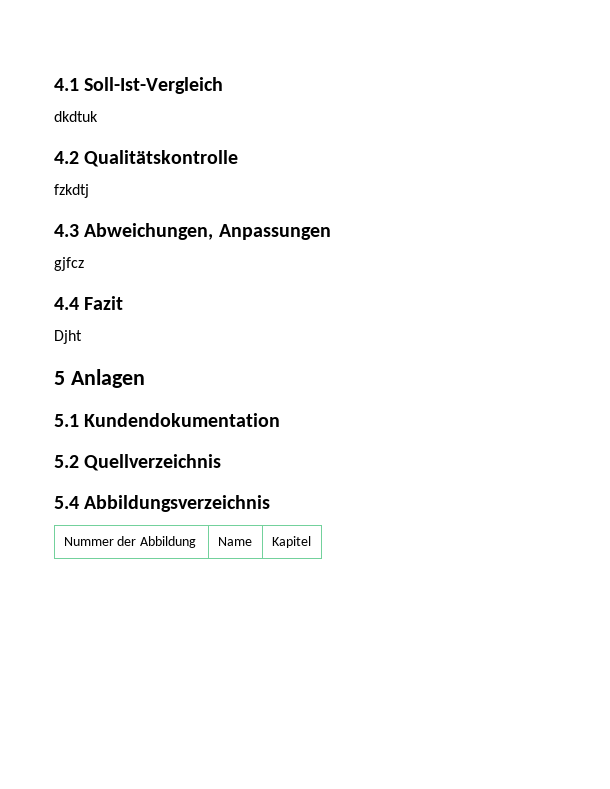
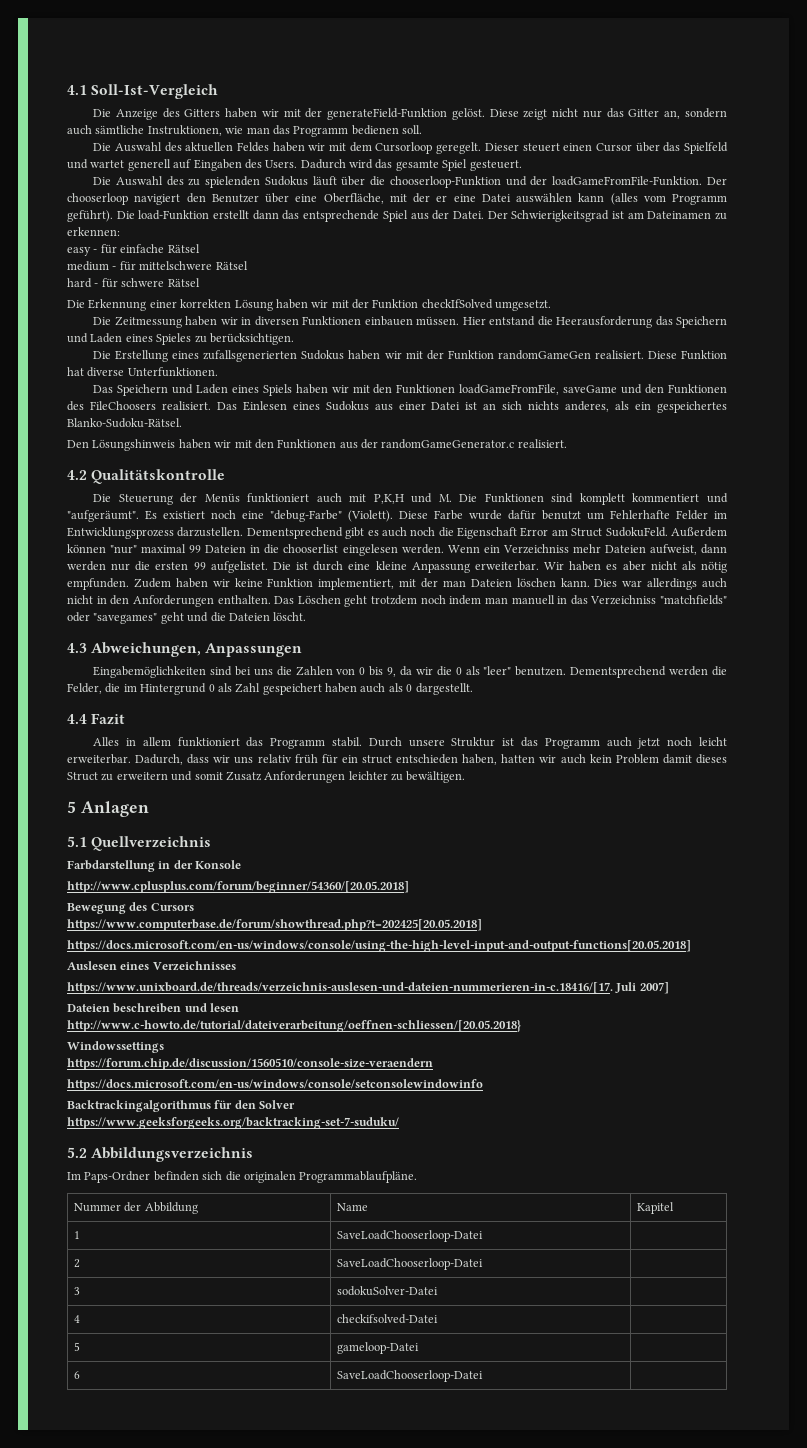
[54,111,98,122] [54,150,239,167] [54,184,89,198] [54,223,331,240] [54,257,84,271] [54,296,124,310] [54,330,82,344] [54,369,145,388] [54,413,281,427] [54,454,222,471] [54,495,271,512] dkdtuk // 4.2 Qualitätskontrolle // fzkdtj // 4.3 Abweichungen, Anpassungen // gjfcz // 4.4 Fazit // Djht // 5 Anlagen // 5.1 Kundendokumentation // 5.2 Quellverzeichnis // 5.4 Abbildungsverzeichnis -> [93,108,728,120] [67,125,422,137] [93,142,728,154] [67,159,522,171] [93,176,727,188] [67,193,727,205] [67,210,727,222] [67,227,120,236] [67,244,200,256] [67,261,248,271] [67,278,200,288] [67,299,552,311] [93,316,727,328] [67,333,294,345] [93,350,728,362] [67,367,218,377] [93,384,727,396] [67,401,728,413] [67,418,182,428] [67,439,567,451] [67,469,226,484] [93,493,728,505] [67,510,727,522] [67,527,727,539] [67,544,727,556] [67,561,727,573] [67,578,727,590] [67,595,727,607] [67,612,307,624] [67,642,303,657] [93,666,728,678] [67,683,473,695] [67,713,126,725] [93,737,728,749] [67,754,727,765] [67,771,466,783] [67,801,149,817] [67,836,212,851] [67,860,242,872] [67,881,409,893] [67,902,194,914] [67,919,482,931] [67,940,691,952] [67,961,236,971] [67,982,669,994] [67,1003,240,1013] [67,1020,521,1032] [67,1041,164,1053] [67,1058,433,1070] [67,1079,483,1091] [67,1100,296,1112] [67,1117,399,1129] [67,1147,254,1162] [67,1171,418,1183] Die Anzeige des Gitters haben wir mit der generateField-Funktion gelöst. Diese zeigt nicht nur das Gitter an, sondern auch sämtliche Instruktionen, wie man das Programm bedienen soll. // Die Auswahl des aktuellen Feldes haben wir mit dem Cursorloop geregelt. Dieser steuert einen Cursor über das Spielfeld und wartet generell auf Eingaben des Users. Dadurch wird das gesamte Spiel gesteuert. // Die Auswahl des zu spielenden Sudokus läuft über die chooserloop-Funktion und der loadGameFromFile-Funktion. Der chooserloop navigiert den Benutzer über eine Oberfläche, mit der er eine Datei auswählen kann (alles vom Programm geführt). Die load-Funktion erstellt dann das entsprechende Spiel aus der Datei. Der Schwierigkeitsgrad ist am Dateinamen zu erkennen: // easy - für einfache Rätsel // medium - für mittelschwere Rätsel // hard - für schwere Rätsel // Die Erkennung einer korrekten Lösung haben wir mit der Funktion checkIfSolved umgesetzt. // Die Zeitmessung haben wir in diversen Funktionen einbauen müssen. Hier entstand die Heerausforderung das Speichern und Laden eines Spieles zu berücksichtigen. // Die Erstellung eines zufallsgenerierten Sudokus haben wir mit der Funktion randomGameGen realisiert. Diese Funktion hat diverse Unterfunktionen. // Das Speichern und Laden eines Spiels haben wir mit den Funktionen loadGameFromFile, saveGame und den Funktionen des FileChoosers realisiert. Das Einlesen eines Sudokus aus einer Datei ist an sich nichts anderes, als ein gespeichertes Blanko-Sudoku-Rätsel. // Den Lösungshinweis haben wir mit den Funktionen aus der randomGameGenerator.c realisiert. // 4.2 Qualitätskontrolle // Die Steuerung der Menüs funktioniert auch mit P,K,H und M. Die Funktionen sind komplett kommentiert und "aufgeräumt". Es existiert noch eine "debug-Farbe" (Violett). Diese Farbe wurde dafür benutzt um Fehlerhafte Felder im Entwicklungsprozess darzustellen. Dementsprechend gibt es auch noch die Eigenschaft Error am Struct SudokuFeld. Außerdem können "nur" maximal 99 Dateien in die chooserlist eingelesen werden. Wenn ein Verzeichniss mehr Dateien aufweist, dann werden nur die ersten 99 aufgelistet. Die ist durch eine kleine Anpassung erweiterbar. Wir haben es aber nicht als nötig empfunden. Zudem haben wir keine Funktion implementiert, mit der man Dateien löschen kann. Dies war allerdings auch nicht in den Anforderungen enthalten. Das Löschen geht trotzdem noch indem man manuell in das Verzeichniss "matchfields" oder "savegames" geht und die Dateien löscht. // 4.3 Abweichungen, Anpassungen // Eingabemöglichkeiten sind bei uns die Zahlen von 0 bis 9, da wir die 0 als "leer" benutzen. Dementsprechend werden die Felder, die im Hintergrund 0 als Zahl gespeichert haben auch als 0 dargestellt. // 4.4 Fazit // Alles in allem funktioniert das Programm stabil. Durch unsere Struktur ist das Programm auch jetzt noch leicht erweiterbar. Dadurch, dass wir uns relativ früh für ein struct entschieden haben, hatten wir auch kein Problem damit dieses Struct zu erweitern und somit Zusatz Anforderungen leichter zu bewältigen. // 5 Anlagen // 5.1 Quellverzeichnis // Farbdarstellung in der Konsole // http://www.cplusplus.com/forum/beginner/54360/[20.05.2018] // Bewegung des Cursors // https://www.computerbase.de/forum/showthread.php?t=202425[20.05.2018] // https://docs.microsoft.com/en-us/windows/console/using-the-high-level-input-and-output-functions[20.05.2018] // Auslesen eines Verzeichnisses // https://www.unixboard.de/threads/verzeichnis-auslesen-und-dateien-nummerieren-in-c.18416/[17. Juli 2007] // Dateien beschreiben und lesen // http://www.c-howto.de/tutorial/dateiverarbeitung/oeffnen-schliessen/[20.05.2018} // Windowssettings // https://forum.chip.de/discussion/1560510/console-size-veraendern // https://docs.microsoft.com/en-us/windows/console/setconsolewindowinfo // Backtrackingalgorithmus für den Solver // https://www.geeksforgeeks.org/backtracking-set-7-suduku/ // 5.2 Abbildungsverzeichnis // Im Paps-Ordner befinden sich die originalen Programmablaufpläne.
(311, 542) none -> [73,1231,80,1239] [336,1230,483,1242] [73,1259,80,1268] [336,1258,483,1270] [73,1287,80,1295] [336,1286,438,1296] [73,1315,80,1323] [336,1314,438,1324] [73,1342,80,1351] [336,1342,419,1354] [73,1371,80,1379] [336,1370,483,1382] // 1 | SaveLoadChooserloop-Datei | // 2 | SaveLoadChooserloop-Datei | // 3 | sodokuSolver-Datei | // 4 | checkifsolved-Datei | // 5 | gameloop-Datei | // 6 | SaveLoadChooserloop-Datei |

